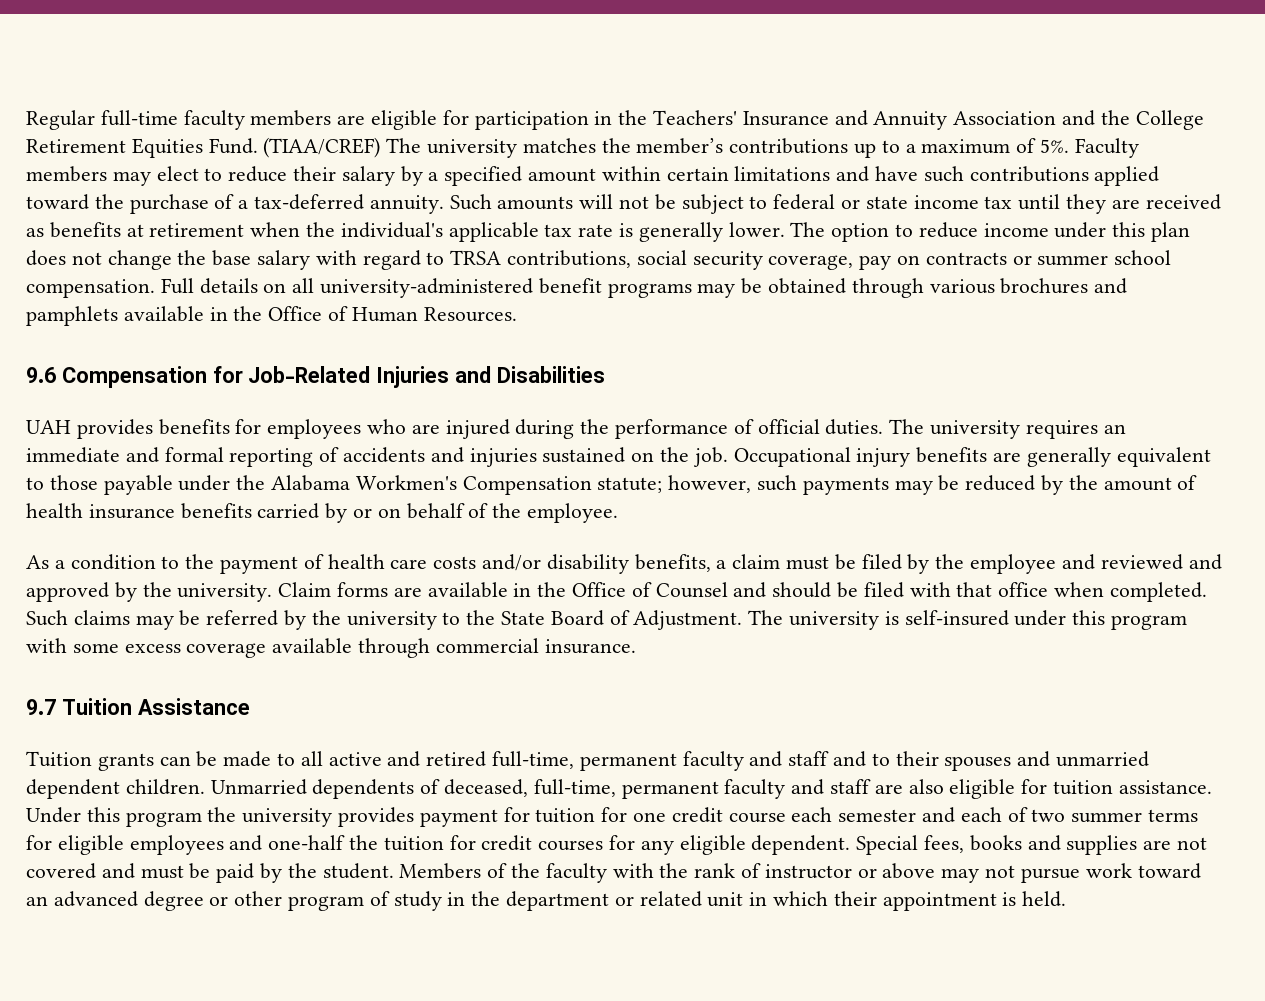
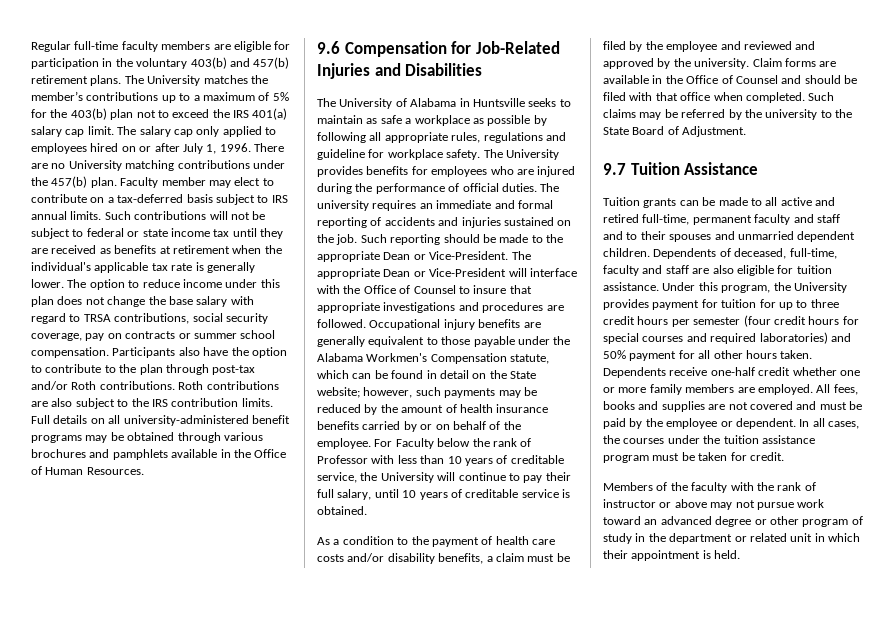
[653,110,1204,130] [26,137,518,158] Teachers' Insurance and Annuity Association and the College Retirement Equities Fund. (TIAA/CREF) The university -> [136,57,290,69] [31,75,201,86] voluntary 403(b) and 457(b) retirement plans. The University
[1040,138,1139,158] [26,166,1160,186] [26,194,574,214] 5%. Faculty members may elect to reduce their salary by a specified amount within certain limitations and have such contributions applied toward the purchase of a tax-deferred annuity. Such amounts -> [272,92,289,101] [31,108,288,120] [31,126,276,137] [31,143,284,154] [31,160,285,171] [31,176,274,188] [31,194,288,205] [31,211,207,220] 5% for the 403(b) plan not to exceed the IRS 401(a) salary cap limit. The salary cap only applied to employees hired on or after July 1, 1996. There are no University matching contributions under the 457(b) plan. Faculty member may elect to contribute on a tax-deferred basis subject to IRS annual limits. Such contributions
(155, 288) none -> [112,347,287,358] [31,364,256,375] [31,381,279,390] [31,398,273,409] Participants also have the option to contribute to the plan through post-tax and/or Roth contributions. Roth contributions are also subject to the IRS contribution limits.
[26,420,71,434] UAH -> [317,98,571,109] [317,115,547,126] [317,132,566,143] [317,149,559,160] The University of Alabama in Huntsville seeks to maintain as safe a workplace as possible by following all appropriate rules, regulations and guideline for workplace safety. The University
(728, 457) none -> [360,234,563,245] [317,251,531,262] [317,268,577,279] [317,285,532,294] [317,302,564,313] [317,319,366,328] Such reporting should be made to the appropriate Dean or Vice-President. The appropriate Dean or Vice-President will interface with the Office of Counsel to insure that appropriate investigations and procedures are followed.
[597,477,663,493] statute; -> [510,354,550,364] [317,370,536,379] [317,387,360,398] statute, which can be found in detail on the State website;
(619, 513) none -> [374,438,532,449] [317,455,564,466] [317,472,571,483] [317,489,570,500] [317,506,367,515] For Faculty below the rank of Professor with less than 10 years of creditable service, the University will continue to pay their full salary, until 10 years of creditable service is obtained.
[748,610,1188,630] [26,638,636,658] The university is self-insured under this program with some excess coverage available through commercial insurance. -> (747, 131) none
[210,779,415,799] Unmarried dependents -> [653,248,717,259] Dependents
[621,781,719,799] permanent -> (837, 253) none
[125,807,333,827] program the university -> [721,282,847,293] program, the University
[633,807,1199,823] [26,835,919,855] one credit course each semester and each of two summer terms for eligible employees and one-half the tuition for credit courses for any eligible dependent. Special -> [778,299,839,310] [603,315,859,327] [603,332,851,344] [603,350,813,361] [603,367,860,378] [603,384,831,395] up to three credit hours per semester (four credit hours for special courses and required laboratories) and 50% payment for all other hours taken. Dependents receive one-half credit whether one or more family members are employed. All
[322,863,394,879] student. -> [666,418,859,429] [603,435,815,444] [603,452,784,463] employee or dependent. In all cases, the courses under the tuition assistance program must be taken for credit. //

